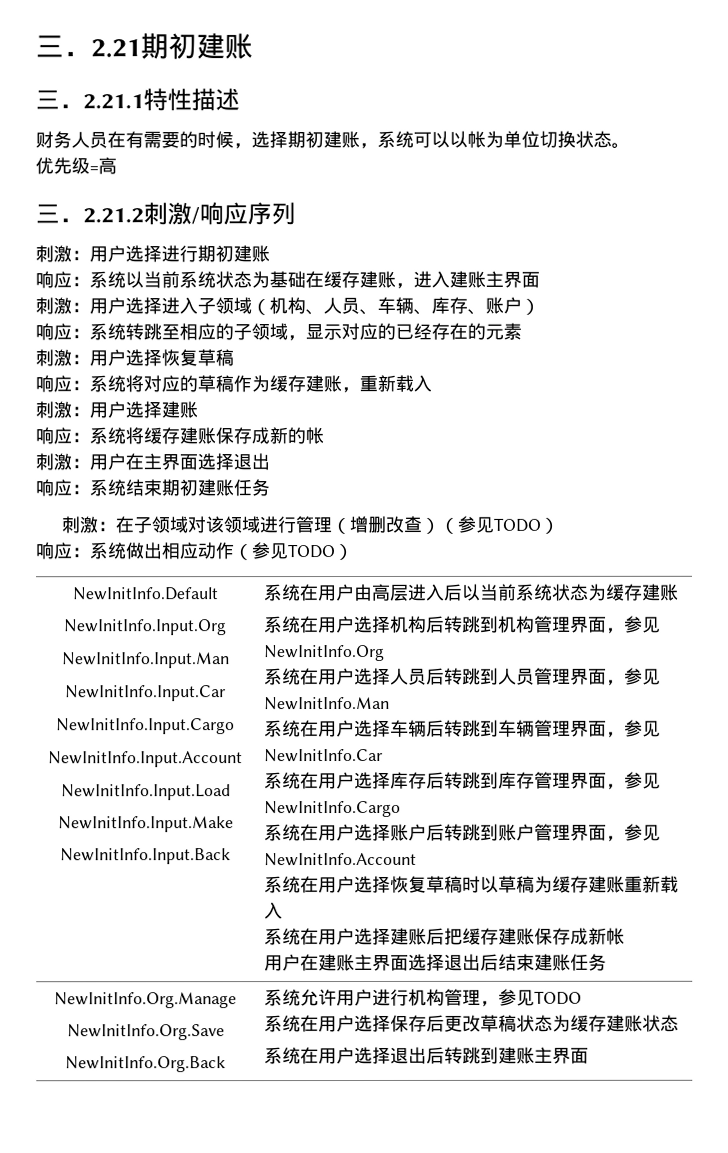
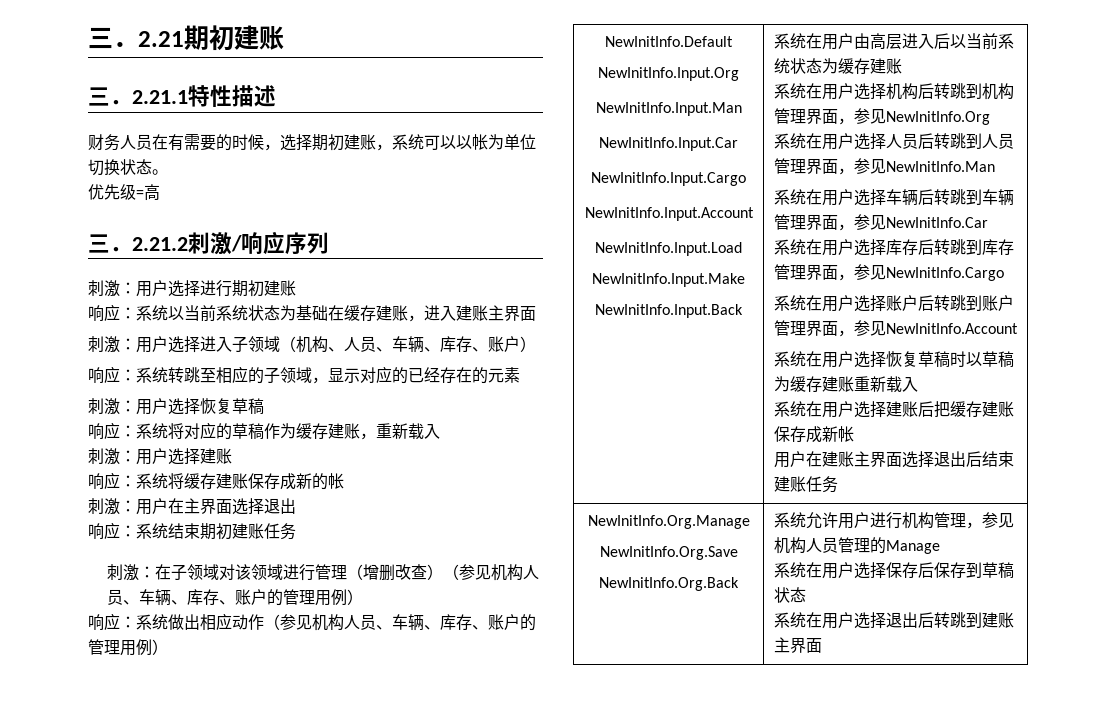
[493,517,542,532] TODO -> [490,564,539,581] [106,589,347,606] 机构人员、车辆、库存、账户的管理用例
[287,544,335,559] TODO -> [312,614,536,631] [88,639,152,656] 机构人员、车辆、库存、账户的管理用例
[534,990,583,1005] TODO -> [773,537,940,554] 机构人员管理的Manage
[444,1014,482,1032] 更改 -> [933,562,982,578] 保存到
[552,1014,680,1032] 为缓存建账状态 -> (806, 595) none

